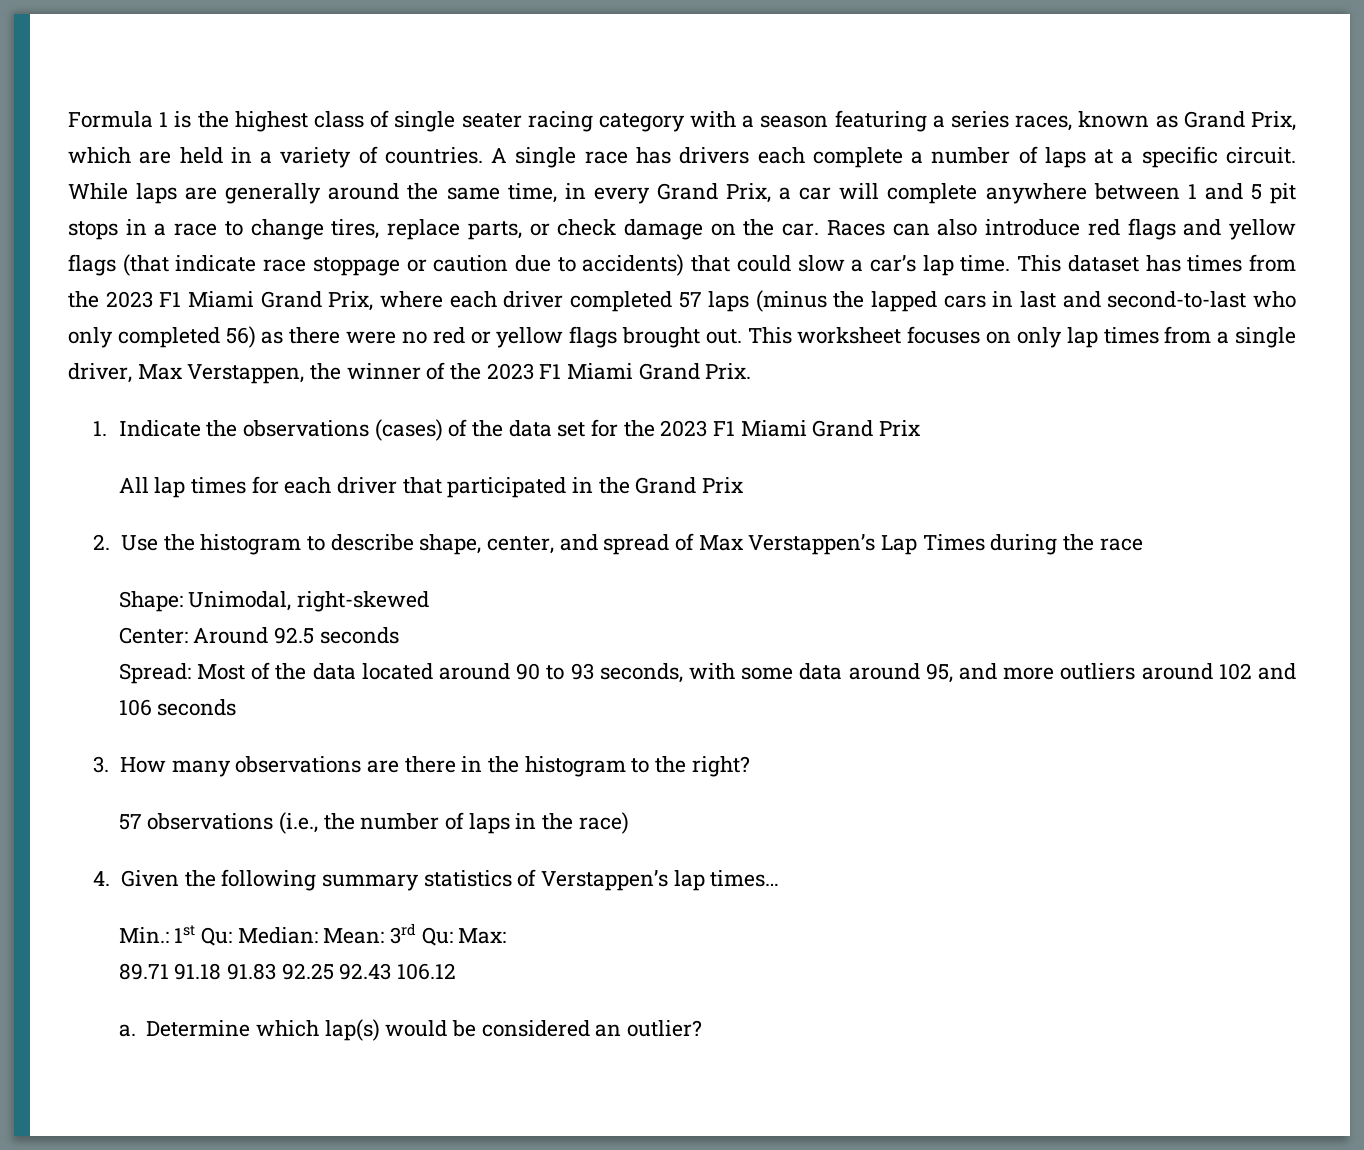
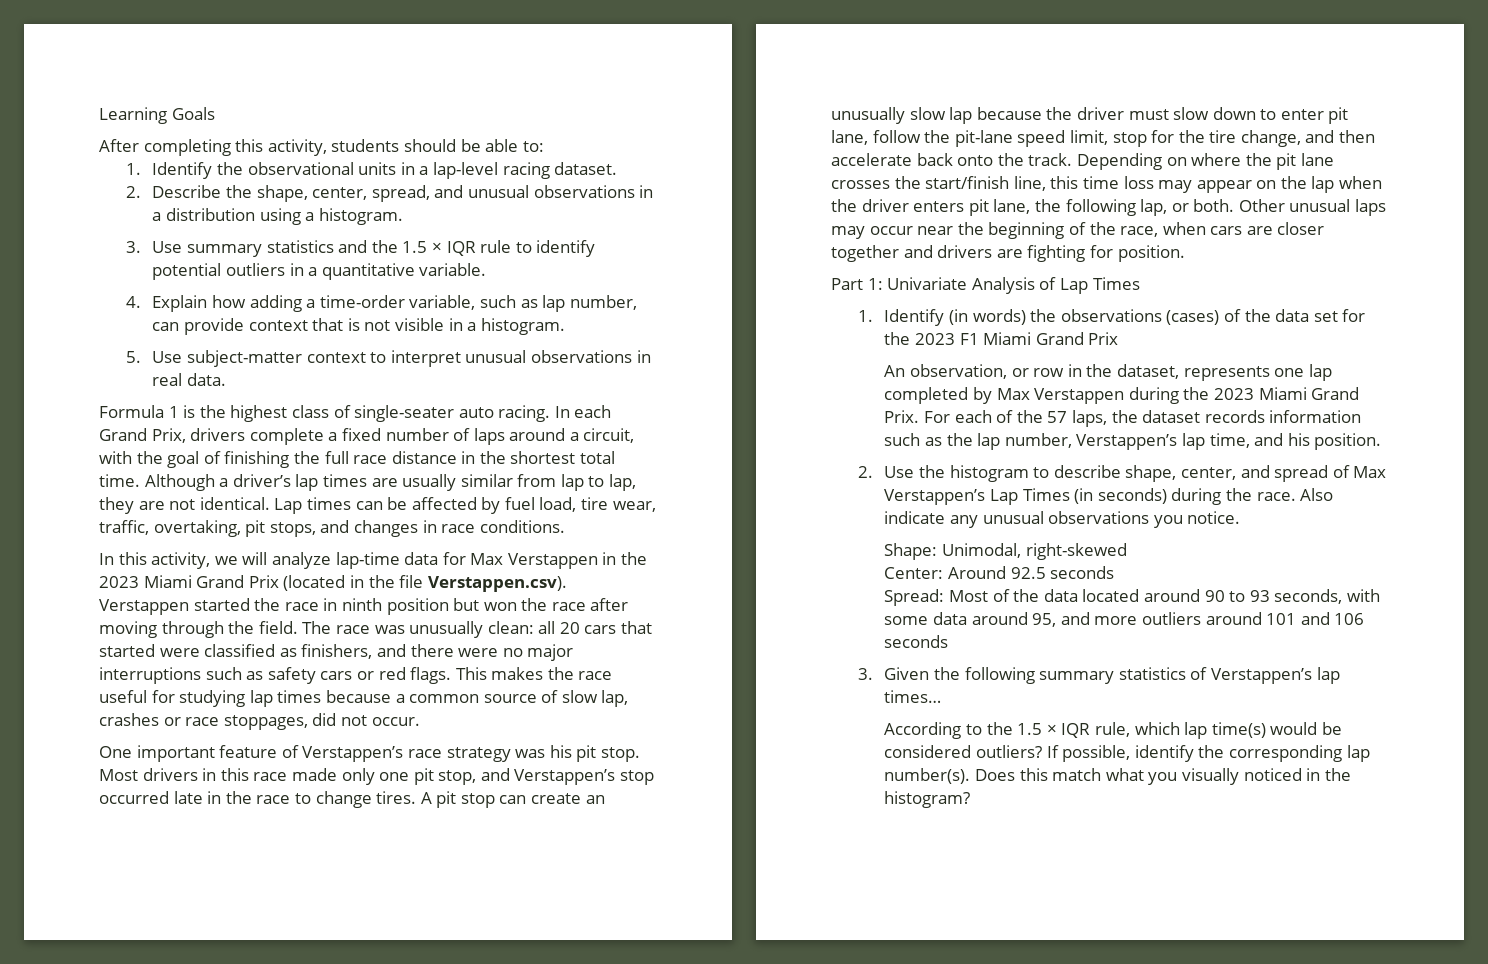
(68, 119) none -> [99,107,215,124] [99,139,544,156] [125,162,618,179] [125,185,654,202] [152,208,403,225] [125,240,596,257] [152,263,487,280] [125,295,637,312] [152,318,565,335] [125,350,651,367] [152,373,226,386] Learning Goals // After completing this activity, students should be able to: // 1. Identify the observational units in a lap-level racing dataset. // 2. Describe the shape, center, spread, and unusual observations in a distribution using a histogram. // 3. Use summary statistics and the 1.5 × IQR rule to identify potential outliers in a quantitative variable. // 4. Explain how adding a time-order variable, such as lap number, can provide context that is not visible in a histogram. // 5. Use subject-matter context to interpret unusual observations in real data. //
[394,110,1296,132] [68,146,805,168] single seater racing category with a season featuring a series races, known as Grand Prix, which are held in a variety of countries. A single race has drivers each -> [354,405,612,422] [99,428,246,443] single-seater auto racing. In each Grand Prix, drivers
[931,146,1296,168] [68,183,1296,204] [68,218,1297,240] [68,254,1296,276] [68,290,1296,312] [68,326,1296,348] [68,362,752,384] [93,420,201,437] number of laps at a specific circuit. While laps are generally around the same time, in every Grand Prix, a car will complete anywhere between 1 and 5 pit stops in a race to change tires, replace parts, or check damage on the car. Races can also introduce red flags and yellow flags (that indicate race stoppage or caution due to accidents) that could slow a car’s lap time. This dataset has times from the 2023 F1 Miami Grand Prix, where each driver completed 57 laps (minus the lapped cars in last and second-to-last who only completed 56) as there were no red or yellow flags brought out. This worksheet focuses on only lap times from a single driver, Max Verstappen, the winner of the 2023 F1 Miami Grand Prix. // 1. Indicate -> [341,428,635,445] [99,451,616,468] [99,474,637,491] [99,497,656,514] [99,520,565,537] [99,552,648,569] [99,575,567,592] [99,598,629,615] [99,621,653,638] [99,644,574,661] [99,667,613,684] [99,690,629,707] [99,713,420,730] [99,745,640,762] [99,768,655,785] [99,791,605,808] [831,107,1349,124] [831,130,1376,147] [831,153,1334,170] [831,176,1383,193] [831,199,1387,216] [831,222,1325,239] [831,245,1185,262] [831,277,1140,294] [857,309,1026,326] fixed number of laps around a circuit, with the goal of finishing the full race distance in the shortest total time. Although a driver’s lap times are usually similar from lap to lap, they are not identical. Lap times can be affected by fuel load, tire wear, traffic, overtaking, pit stops, and changes in race conditions. // In this activity, we will analyze lap-time data for Max Verstappen in the 2023 Miami Grand Prix (located in the file Verstappen.csv). Verstappen started the race in ninth position but won the race after moving through the field. The race was unusually clean: all 20 cars that started were classified as finishers, and there were no major interruptions such as safety cars or red flags. This makes the race useful for studying lap times because a common source of slow lap, crashes or race stoppages, did not occur. // One important feature of Verstappen’s race strategy was his pit stop. Most drivers in this race made only one pit stop, and Verstappen’s stop occurred late in the race to change tires. A pit stop can create an unusually slow lap because the driver must slow down to enter pit lane, follow the pit-lane speed limit, stop for the tire change, and then accelerate back onto the track. Depending on where the pit lane crosses the start/finish line, this time loss may appear on the lap when the driver enters pit lane, the following lap, or both. Other unusual laps may occur near the beginning of the race, when cars are closer together and drivers are fighting for position. // Part 1: Univariate Analysis of Lap Times // 1. Identify (in words)
[118,476,744,498] All lap times for each driver that participated in the Grand Prix -> [884,364,1332,381] [884,387,1360,404] [884,410,1362,427] [884,433,1382,450] An observation, or row in the dataset, represents one lap completed by Max Verstappen during the 2023 Miami Grand Prix. For each of the 57 laps, the dataset records information such as the lap number, Verstappen’s lap time, and his position.
[990,534,1143,555] during the race -> [1074,488,1334,505] [884,511,1241,528] (in seconds) during the race. Also indicate any unusual observations you notice.
[1218,663,1252,680] 102 -> [1266,613,1297,625] 101
[119,756,750,777] [118,812,629,834] [93,871,111,886] How many observations are there in the histogram to the right? // 57 observations (i.e., the number of laps in the race) // 4. -> (873, 674) none
[118,923,507,946] [118,963,457,980] [118,1019,702,1041] Min.: 1st Qu: Median: Mean: 3rd Qu: Max: // 89.71 91.18 91.83 92.25 92.43 106.12 // a. Determine which lap(s) would be considered an outlier? -> [884,722,1342,739] [884,745,1370,762] [884,768,1351,785] [884,791,971,808] According to the 1.5 × IQR rule, which lap time(s) would be considered outliers? If possible, identify the corresponding lap number(s). Does this match what you visually noticed in the histogram?

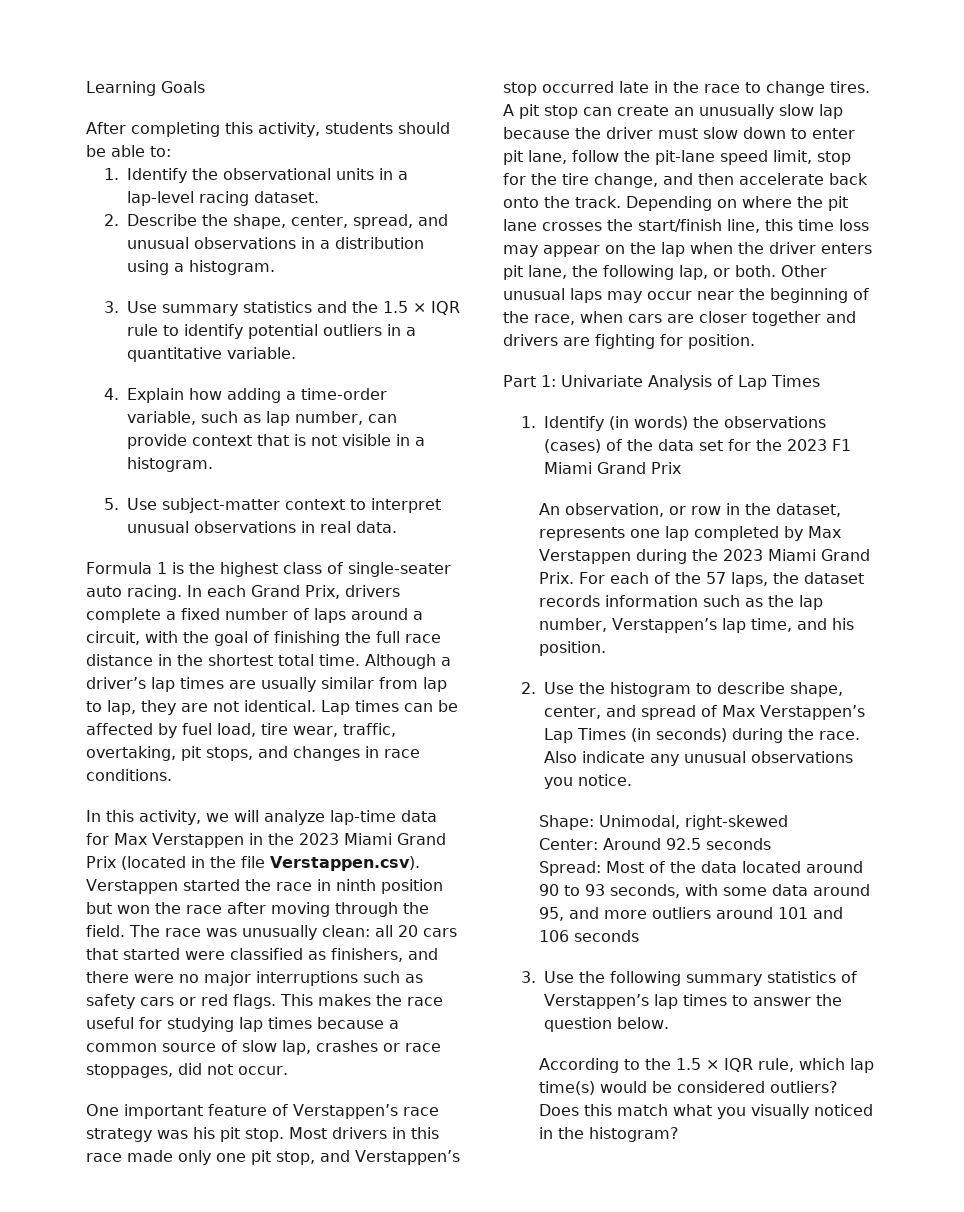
[884,667,930,680] Given -> [543,971,574,983] Use
[884,690,942,703] times… -> [682,994,842,1006] [543,1017,669,1032] times to answer the question below.
[1046,745,1370,762] [884,768,971,784] If possible, identify the corresponding lap number(s). -> (838, 1087) none

